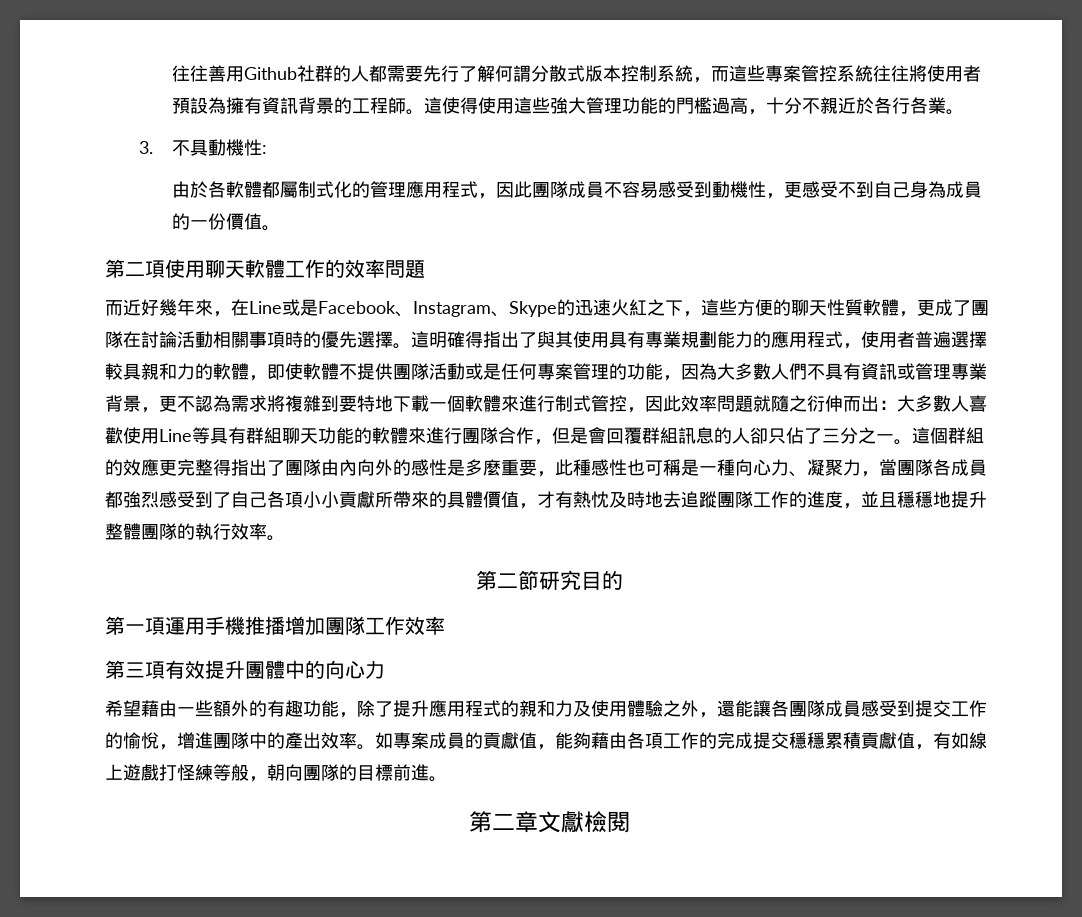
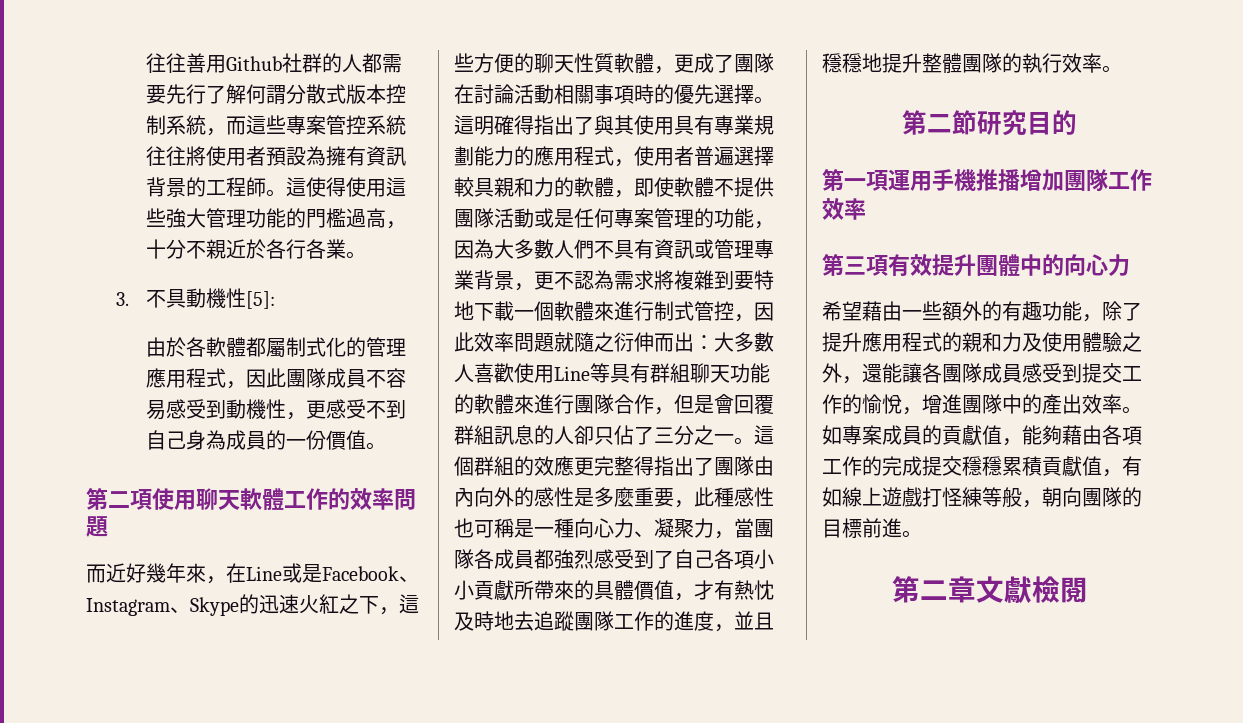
[262,145,268,154] : -> [245,291,275,309] [5]:

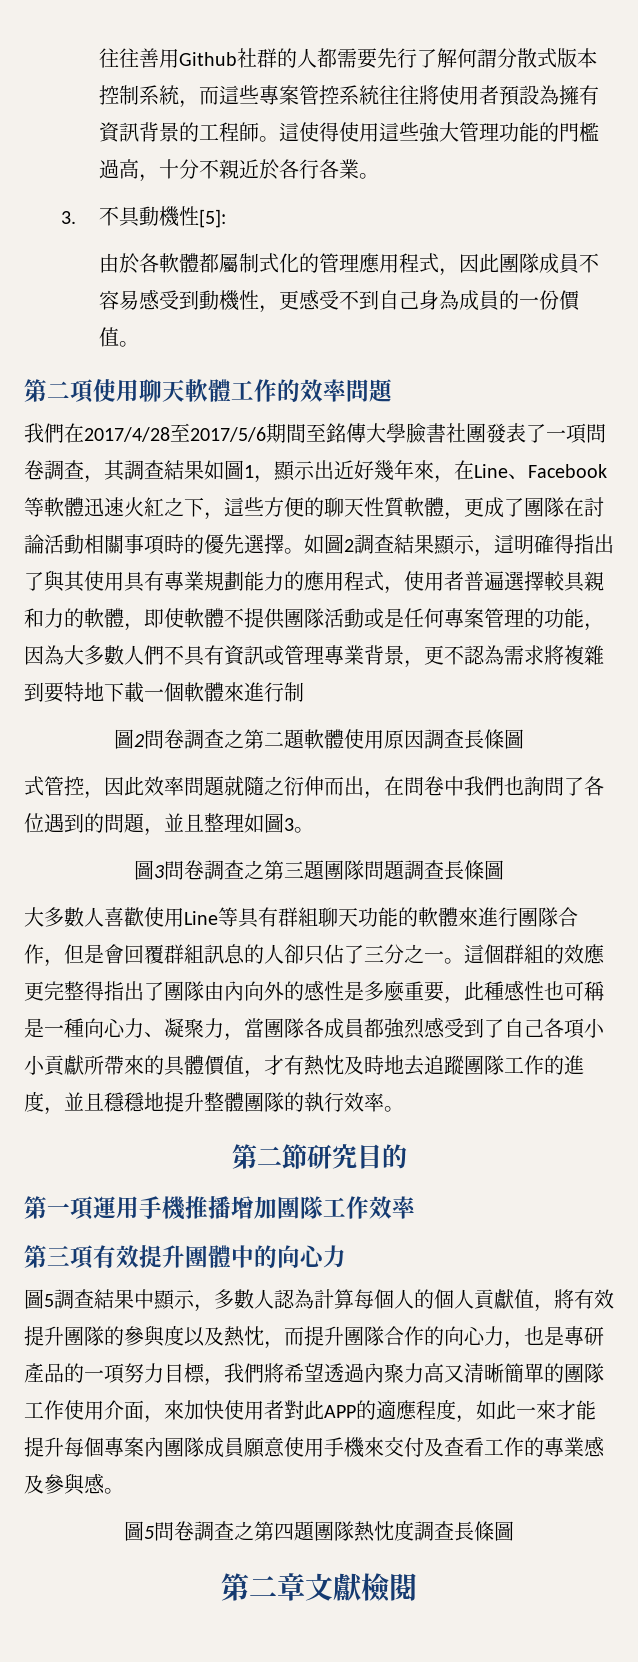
[86,564,106,583] 而 -> [24,423,606,444] [24,460,334,483] 我們在2017/4/28至2017/5/6期間至銘傳大學臉書社團發表了一項問卷調查，其調查結果如圖1，顯示出
[282,563,419,583] [86,594,259,616] 或是Facebook、Instagram、Skype的 -> [508,464,607,479] [24,497,84,517] 、Facebook等軟體
(774, 100) none -> [304,534,494,557] 如圖2調查結果顯示，
(674, 311) none -> [114,729,524,749] // 圖2問卷調查之第二題軟體使用原因調查長條圖 //
[694,335,714,350] ： -> [364,776,604,799] [24,813,314,836] [134,860,504,880] ，在問卷中我們也詢問了各位遇到的問題，並且整理如圖3。 // 圖3問卷調查之第三題團隊問題調查長條圖 //
[822,301,1142,322] [822,332,1142,353] [822,363,1142,384] [822,394,1142,415] [822,425,1142,446] [822,456,1142,477] [822,487,1142,508] [822,518,922,538] 希望藉由一些額外的有趣功能，除了提升應用程式的親和力及使用體驗之外，還能讓各團隊成員感受到提交工作的愉悅，增進團隊中的產出效率。如專案成員的貢獻值，能夠藉由各項工作的完成提交穩穩累積貢獻值，有如線上遊戲打怪練等般，朝向團隊的目標前進。 -> [24,1289,614,1312] [24,1325,604,1349] [24,1363,604,1386] [24,1399,596,1423] [24,1436,605,1458] [24,1473,124,1495] [124,1520,514,1542] 圖5調查結果中顯示，多數人認為計算每個人的個人貢獻值，將有效提升團隊的參與度以及熱忱，而提升團隊合作的向心力，也是專研產品的一項努力目標，我們將希望透過內聚力高又清晰簡單的團隊工作使用介面，來加快使用者對此APP的適應程度，如此一來才能提升每個專案內團隊成員願意使用手機來交付及查看工作的專業感及參與感。 // 圖5問卷調查之第四題團隊熱忱度調查長條圖

